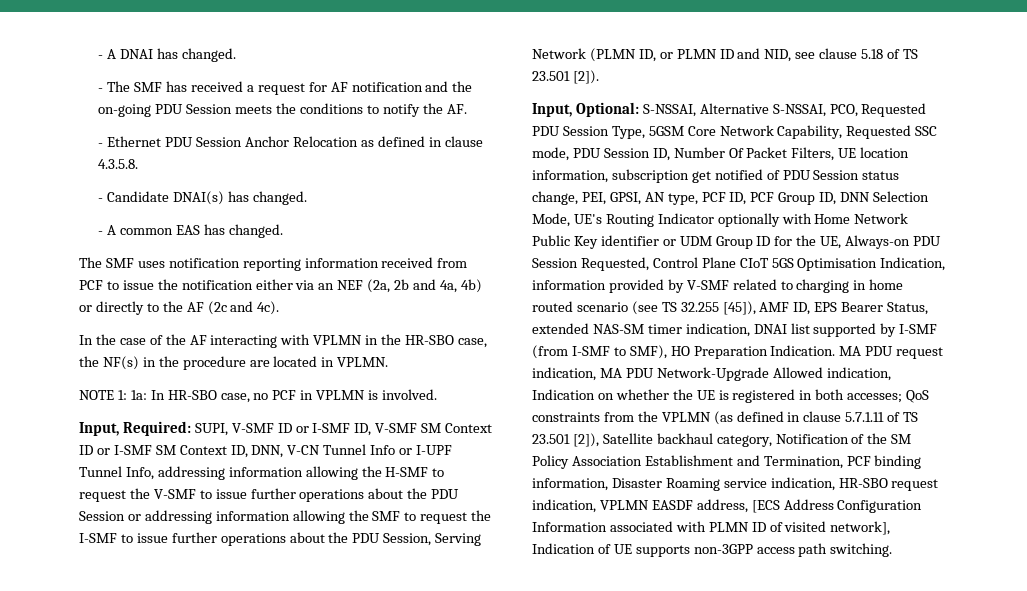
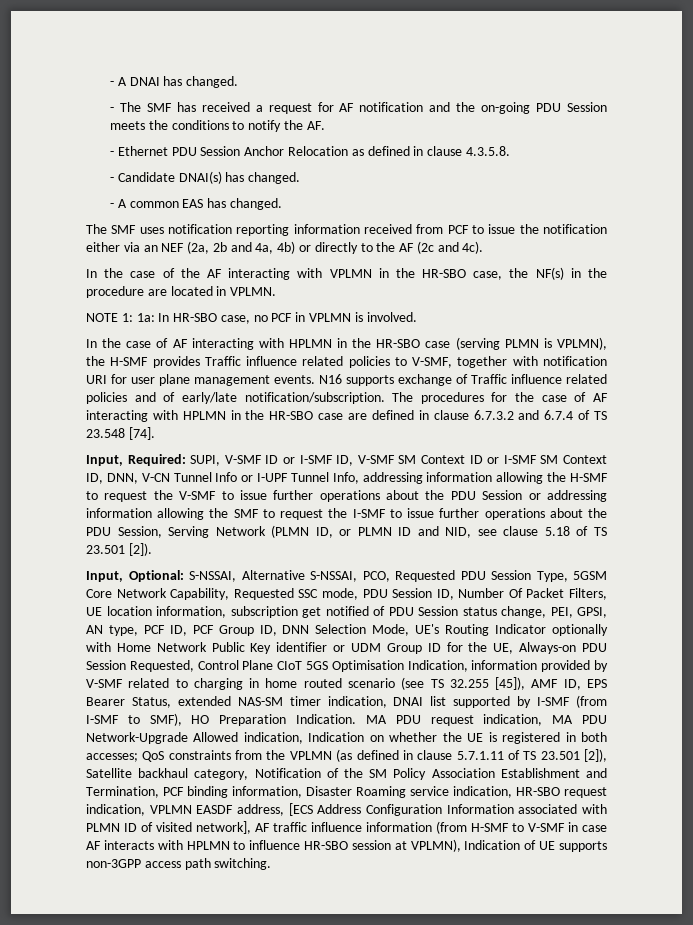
(438, 394) none -> [86,337,607,350] [86,356,607,368] [86,374,607,386] [86,392,608,404] [86,410,608,422] [86,427,155,440] // In the case of AF interacting with HPLMN in the HR-SBO case (serving PLMN is VPLMN), the H-SMF provides Traffic influence related policies to V-SMF, together with notification URI for user plane management events. N16 supports exchange of Traffic influence related policies and of early/late notification/subscription. The procedures for the case of AF interacting with HPLMN in the HR-SBO case are defined in clause 6.7.3.2 and 6.7.4 of TS 23.548 [74].
(891, 528) none -> [255,821,607,834] [86,839,461,852] AF traffic influence information (from H-SMF to V-SMF in case AF interacts with HPLMN to influence HR-SBO session at VPLMN),

